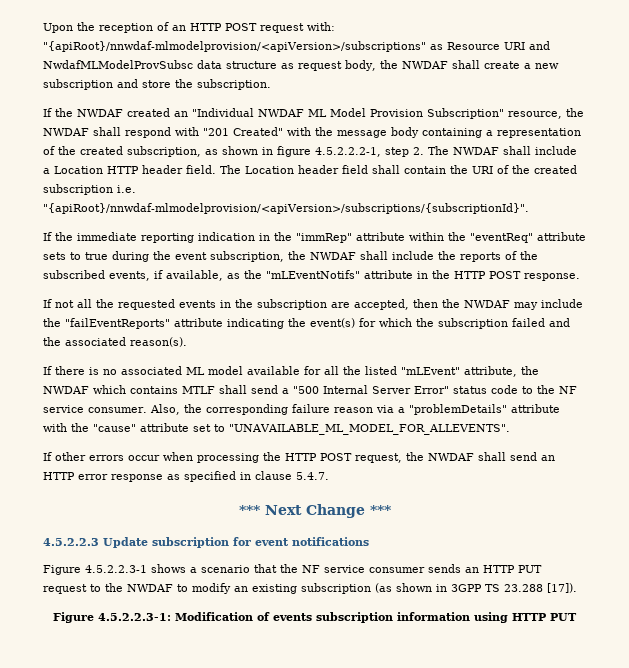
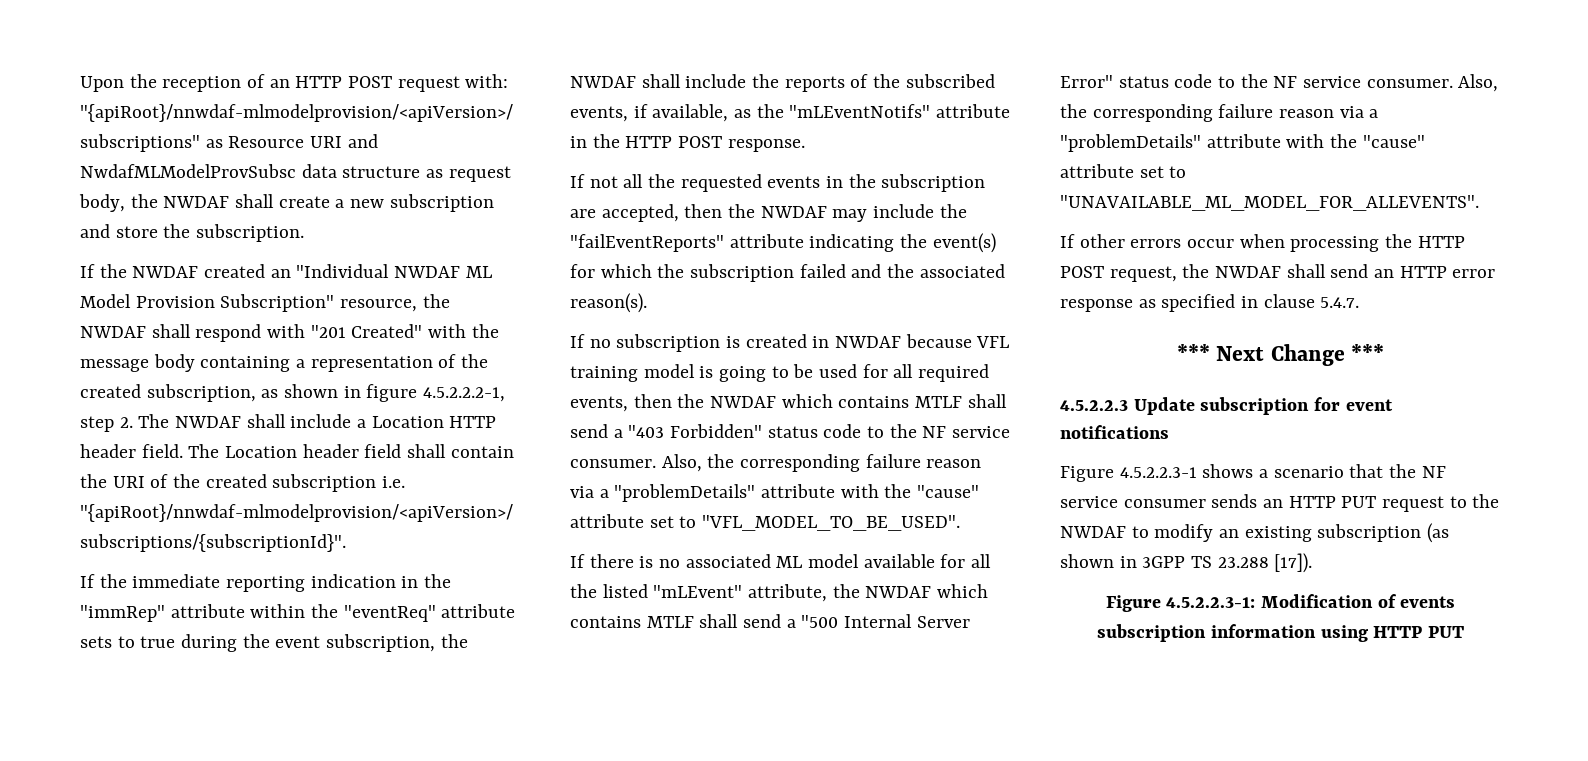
(187, 342) none -> [570,334,1010,352] [570,364,990,382] [570,394,1007,412] [570,424,1011,438] [570,454,982,472] [570,484,980,502] [570,514,961,531] // If no subscription is created in NWDAF because VFL training model is going to be used for all required events, then the NWDAF which contains MTLF shall send a "403 Forbidden" status code to the NF service consumer. Also, the corresponding failure reason via a "problemDetails" attribute with the "cause" attribute set to "VFL_MODEL_TO_BE_USED".

